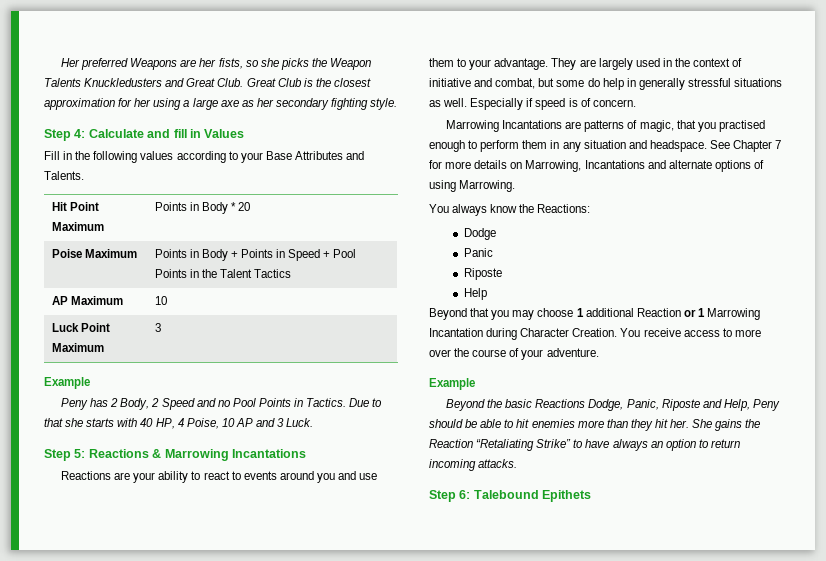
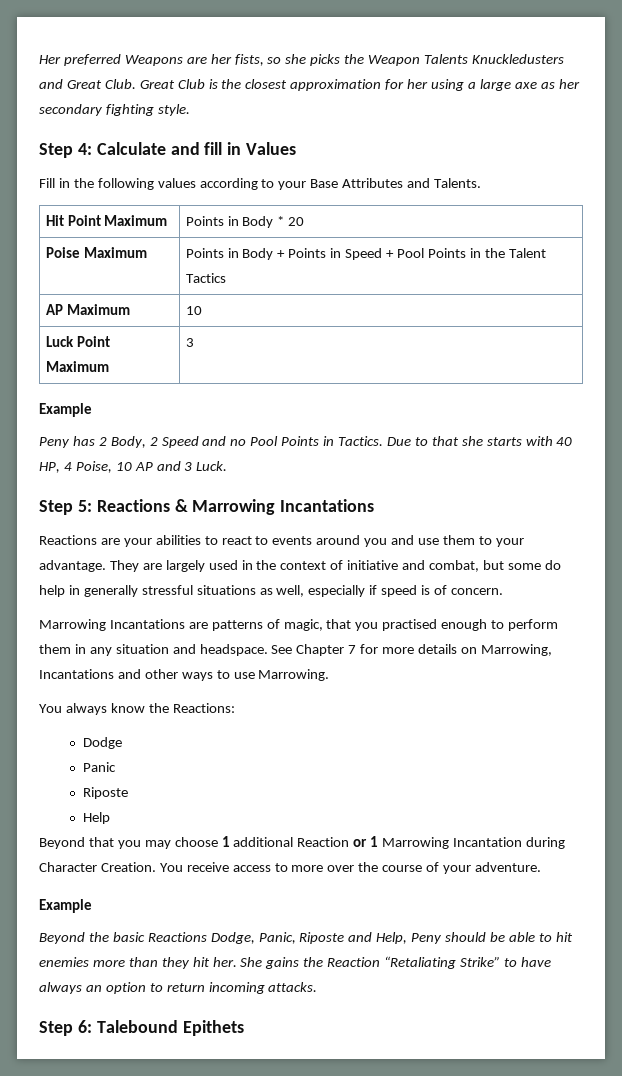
[158,471,189,483] ability -> [155,535,201,545] abilities
[443,98,524,110] well. Especially -> [276,585,366,597] well, especially
[668,160,764,172] [429,180,456,192] alternate options of using -> [144,669,255,681] other ways to use

